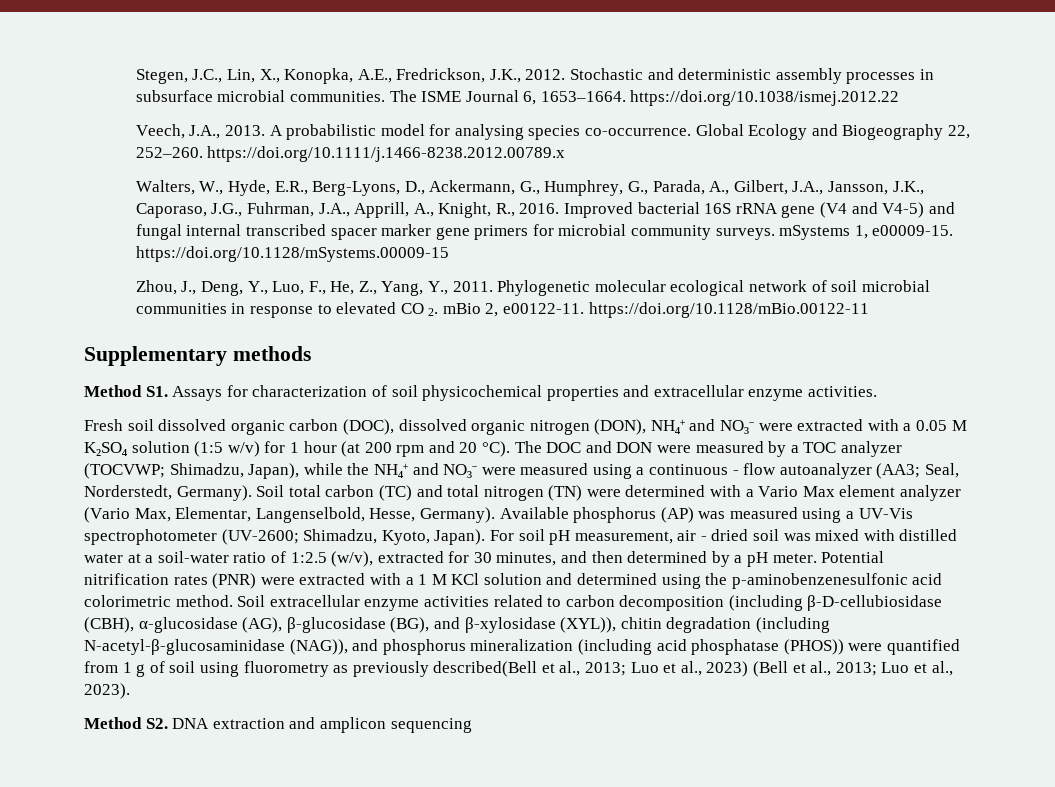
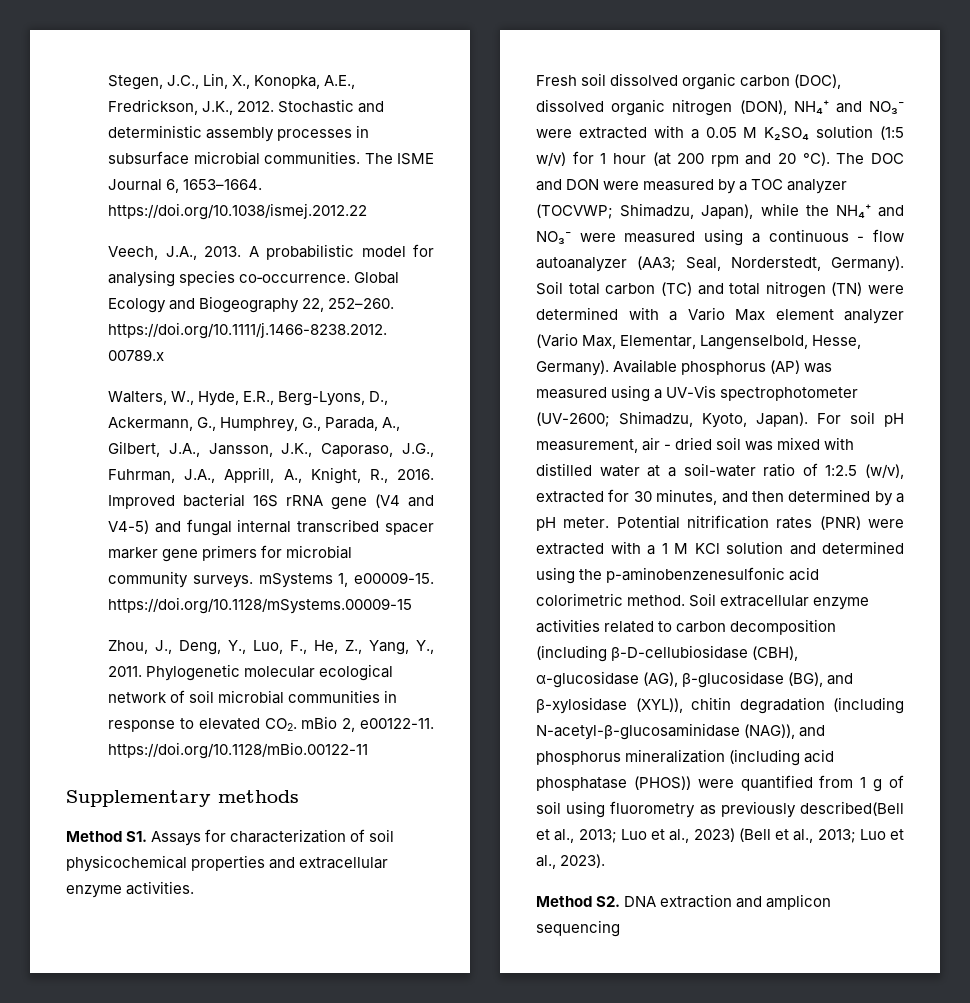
[400,303,439,316] CO 2. -> [264,718,297,731] CO2.

